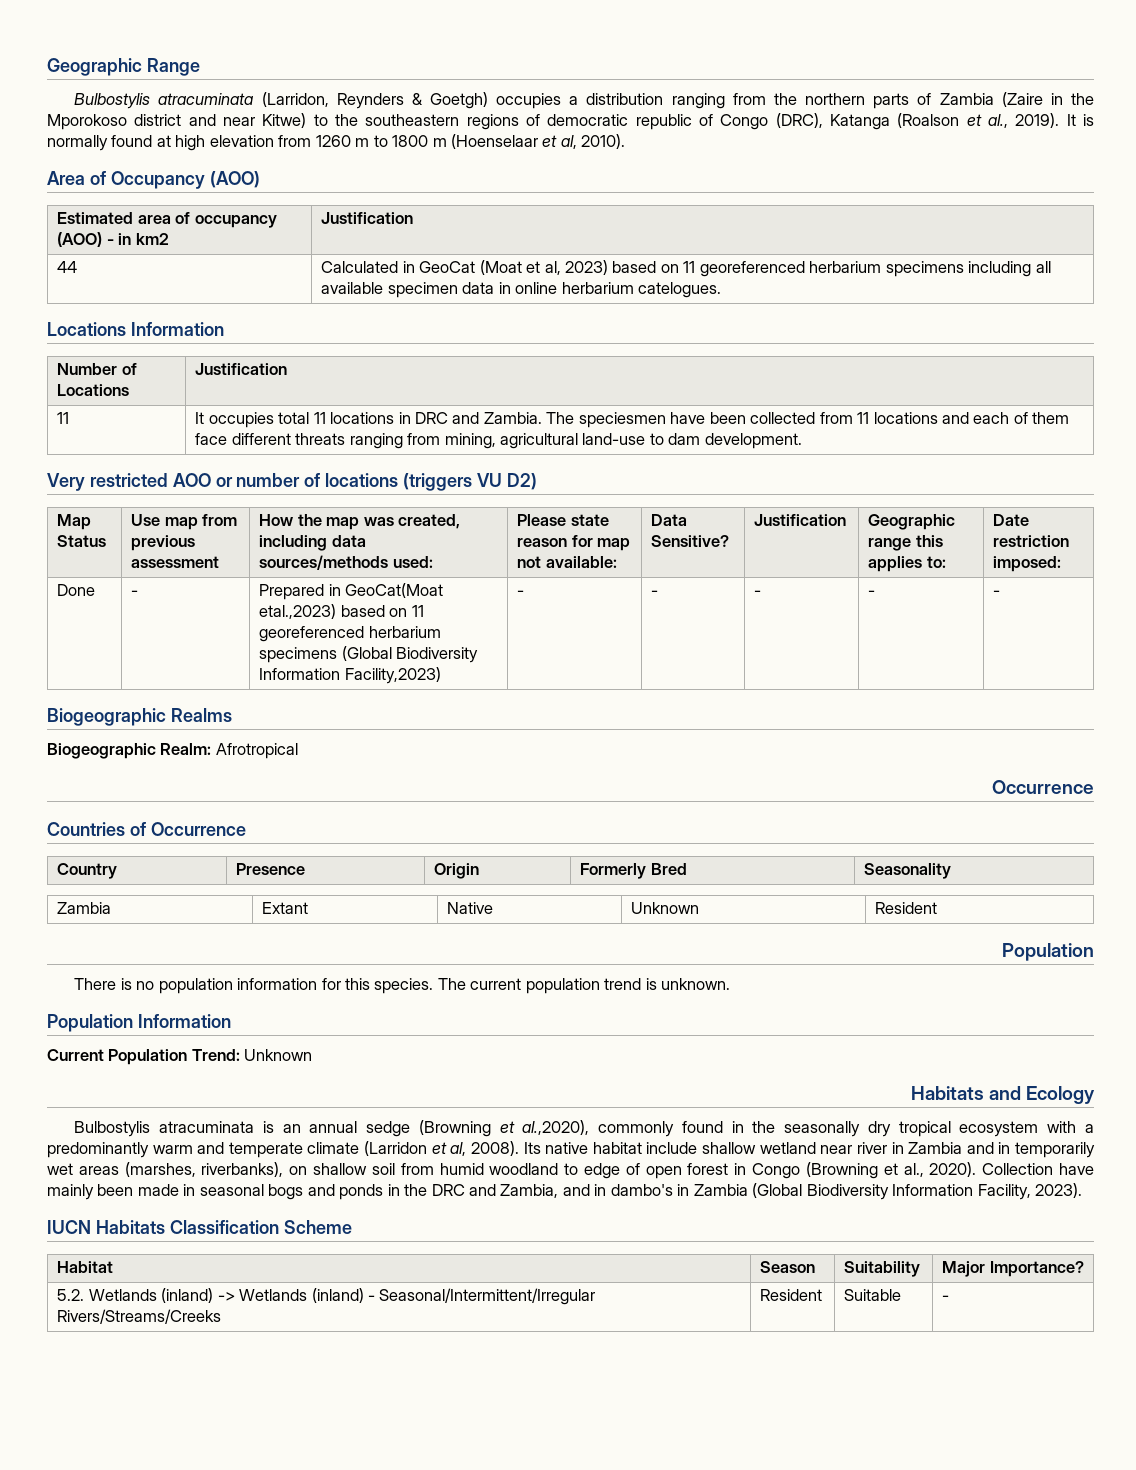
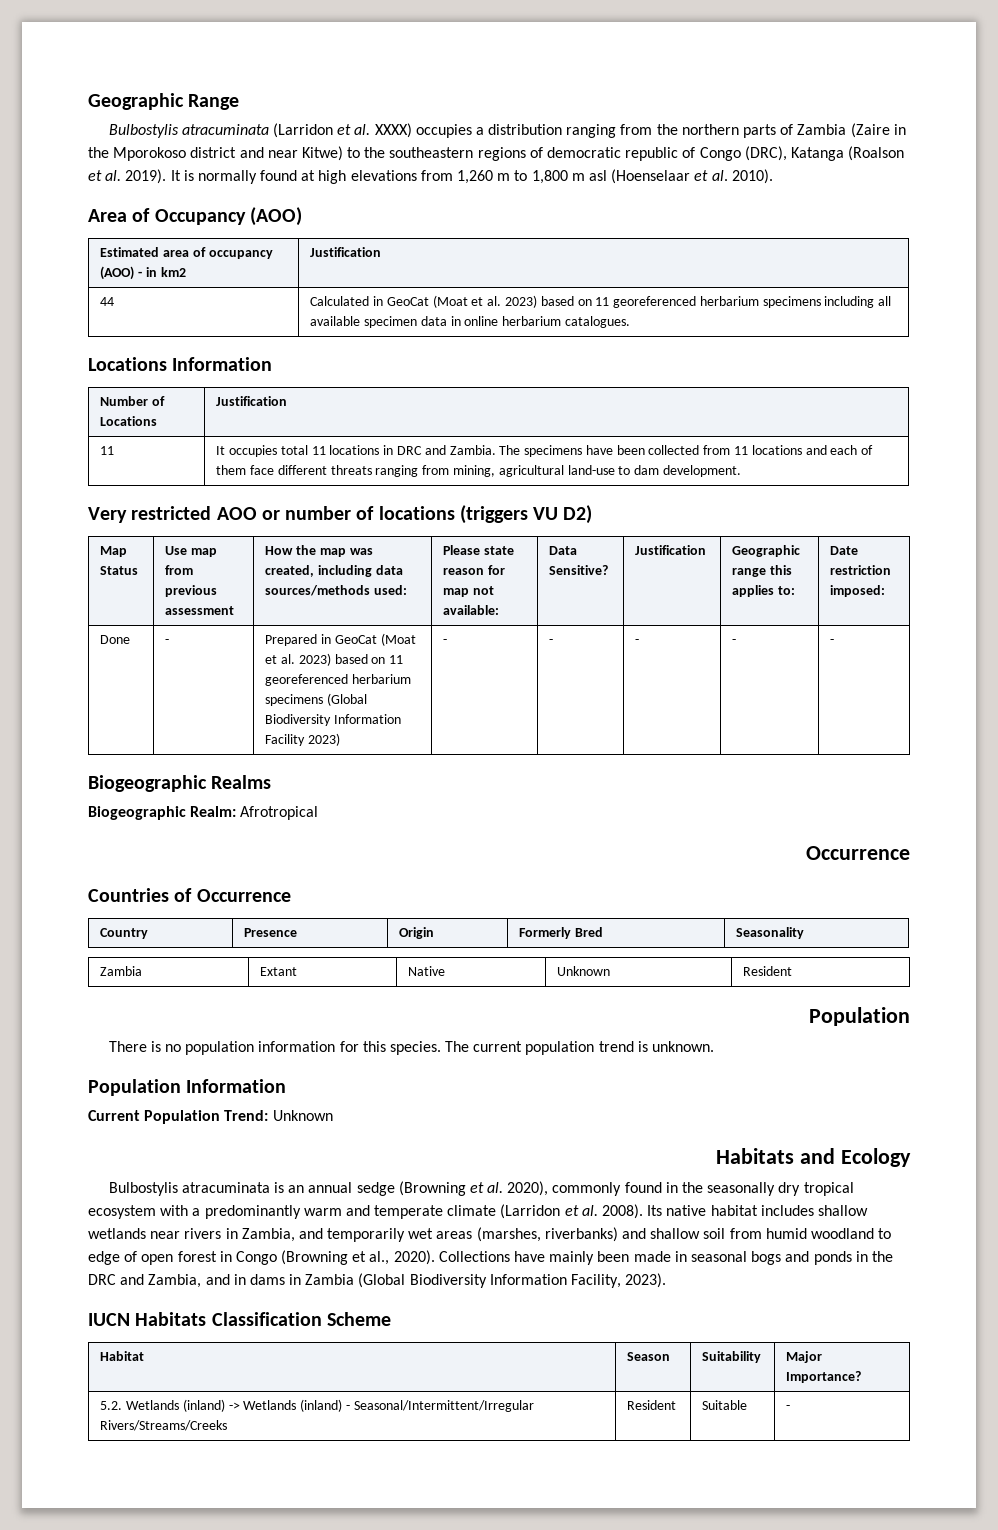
[261,92,489,109] (Larridon, Reynders & Goetgh) -> [272,123,412,138] (Larridon et al. XXXX)
[988,114,1009,128] al., -> [105,170,122,181] al.
[209,135,447,147] elevation from 1260 m to 1800 m -> [350,170,607,184] elevations from 1,260 m to 1,800 m asl
[560,135,577,149] al, -> [711,170,728,181] al.
[544,261,561,275] al, -> [487,296,502,306] al.
[638,282,722,298] catelogues. -> [564,316,630,328] catalogues.
[578,412,666,428] speciesmen -> [524,445,583,457] specimens
[345,583,444,598] [259,604,337,619] GeoCat(Moat etal.,2023) -> [334,633,416,646] [265,653,331,666] GeoCat (Moat et al. 2023)
[344,667,441,684] Facility,2023) -> [265,733,341,746] Facility 2023)
[522,1120,590,1135] al.,2020), -> [487,1181,549,1196] al. 2020),
[450,1142,467,1156] al, -> [581,1205,598,1216] al.
[646,1142,1011,1154] include shallow wetland near river in Zambia and in -> [760,1205,868,1216] [88,1228,323,1242] includes shallow wetlands near rivers in Zambia, and
[201,1162,308,1177] riverbanks), on -> [544,1227,647,1242] riverbanks) and
[982,1163,1054,1175] Collection -> [438,1251,510,1262] Collections
[610,1184,673,1196] dambo's -> [249,1274,285,1285] dams

